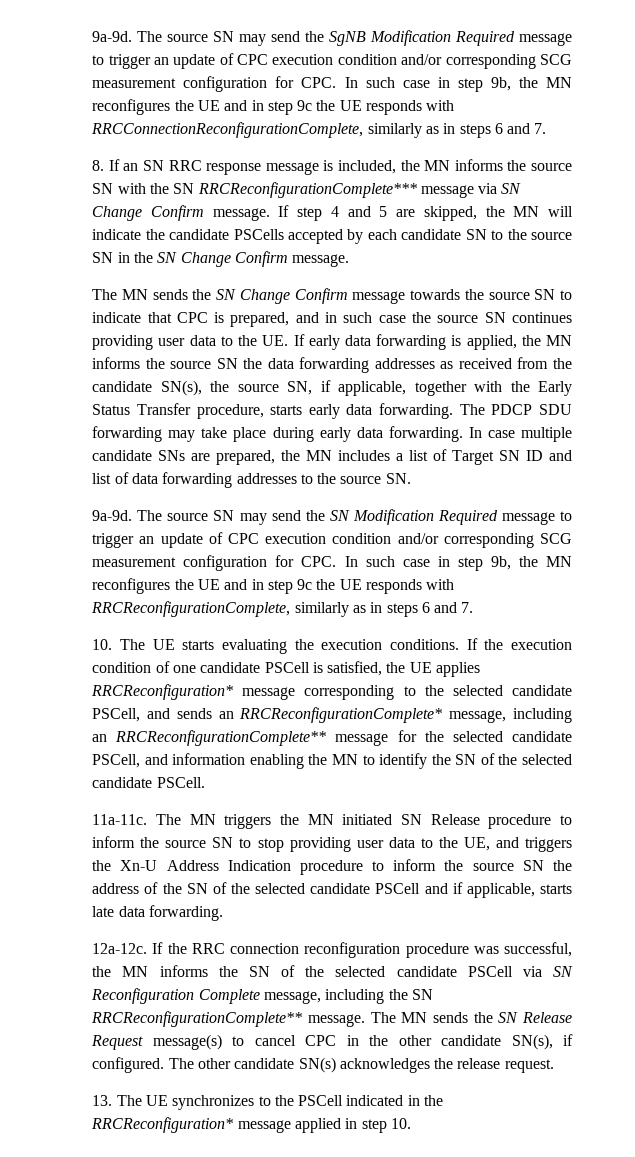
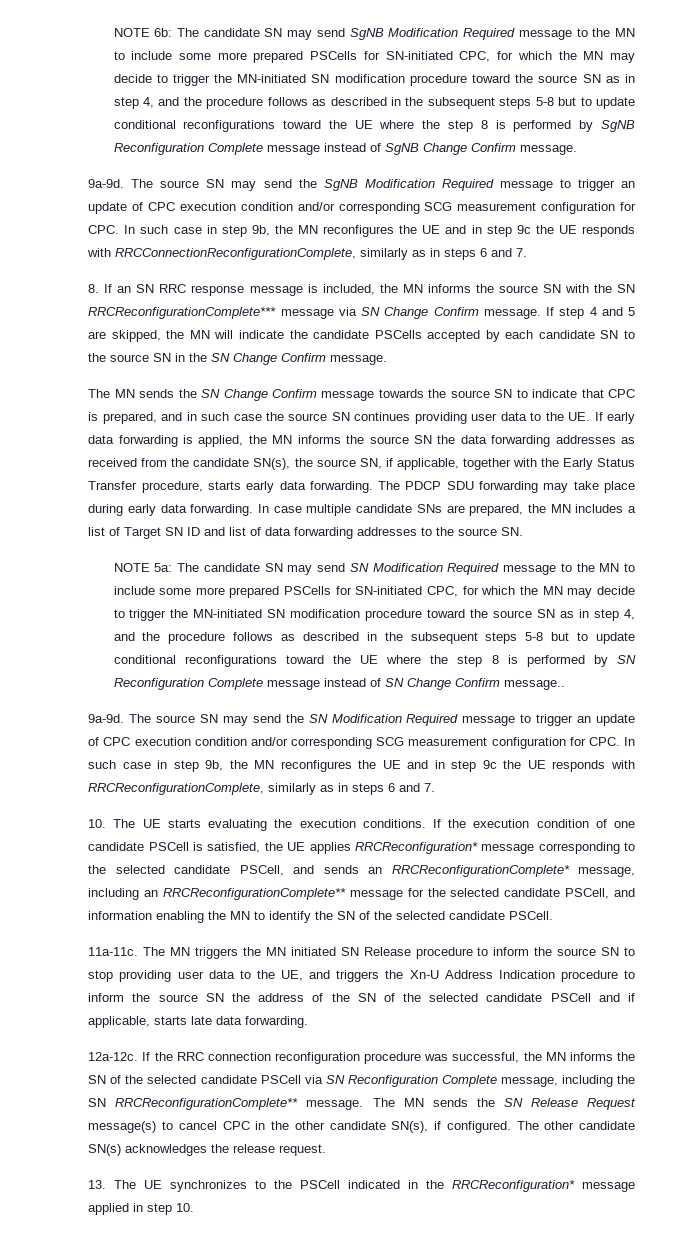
(92, 36) none -> [113,28,635,40] [113,51,635,63] [113,74,635,86] [113,97,635,109] [113,120,635,132] [113,143,577,155] NOTE 6b: The candidate SN may send SgNB Modification Required message to the MN to include some more prepared PSCells for SN-initiated CPC, for which the MN may decide to trigger the MN-initiated SN modification procedure toward the source SN as in step 4, and the procedure follows as described in the subsequent steps 5-8 but to update conditional reconfigurations toward the UE where the step 8 is performed by SgNB Reconfiguration Complete message instead of SgNB Change Confirm message. //
(411, 478) none -> [113,563,635,575] [113,586,635,598] [113,609,635,621] [113,632,635,644] [113,655,637,667] [113,678,565,690] // NOTE 5a: The candidate SN may send SN Modification Required message to the MN to include some more prepared PSCells for SN-initiated CPC, for which the MN may decide to trigger the MN-initiated SN modification procedure toward the source SN as in step 4, and the procedure follows as described in the subsequent steps 5-8 but to update conditional reconfigurations toward the UE where the step 8 is performed by SN Reconfiguration Complete message instead of SN Change Confirm message..

